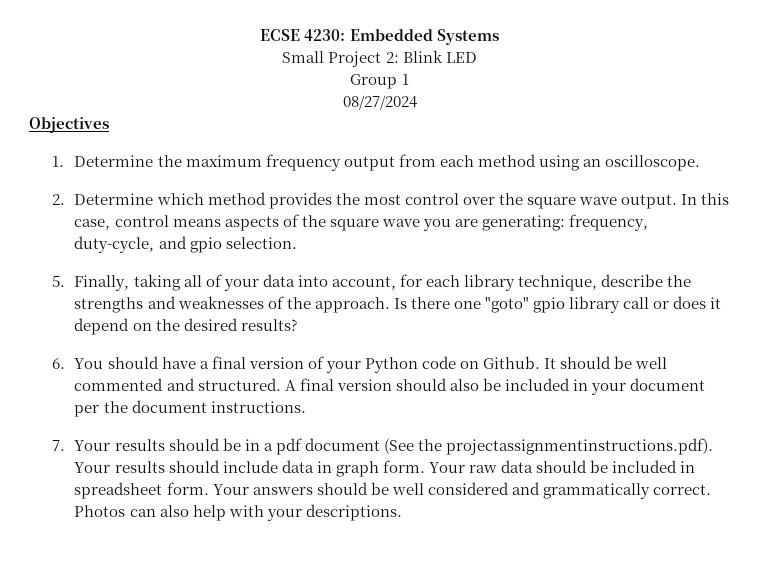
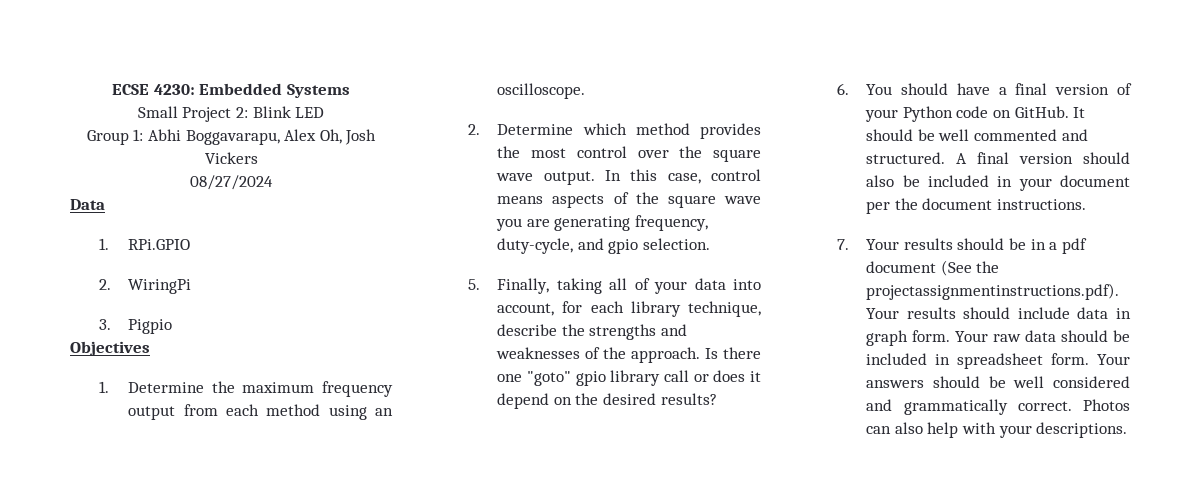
[401,74,409,85] [342,95,417,110] 1 // 08/27/2024 -> [133,129,377,145] [204,152,258,164] [190,175,273,190] [70,199,105,210] [99,238,191,250] [99,279,192,294] [99,319,173,334] 1: Abhi Boggavarapu, Alex Oh, Josh Vickers // 08/27/2024 // Data // 1. RPi.GPIO // 2. WiringPi // 3. Pigpio
[481,215,565,231] generating: -> [554,216,631,231] generating
[483,356,541,369] Github. -> [1014,106,1069,118] GitHub.

